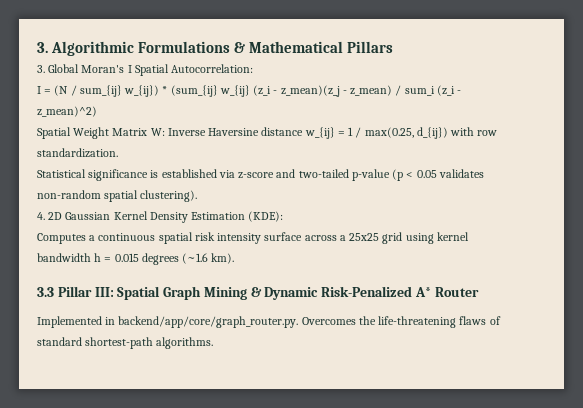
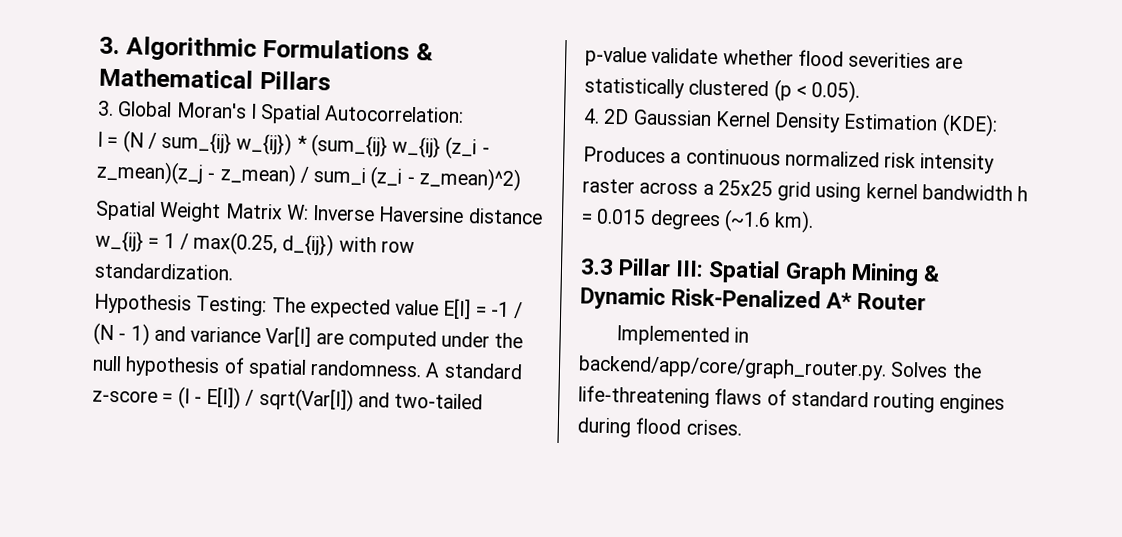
[37,169,484,181] [37,190,198,202] Statistical significance is established via z-score and two-tailed p-value (p < 0.05 validates non-random spatial clustering). -> [94,293,524,320] [93,322,524,351] [92,355,523,380] [92,386,484,412] [585,46,964,70] [584,77,861,103] Hypothesis Testing: The expected value E[I] = -1 / (N - 1) and variance Var[I] are computed under the null hypothesis of spatial randomness. A standard z-score = (I - E[I]) / sqrt(Var[I]) and two-tailed p-value validate whether flood severities are statistically clustered (p < 0.05).
[37,233,86,244] Computes -> [583,146,666,164] Produces
[158,232,193,244] spatial -> [784,150,880,168] normalized
[264,232,303,241] surface -> [582,178,635,194] raster
[301,317,356,325] Overcomes -> [890,361,949,378] Solves
[85,337,214,349] shortest-path algorithms. -> [873,392,1006,414] [577,417,742,438] routing engines during flood crises.

